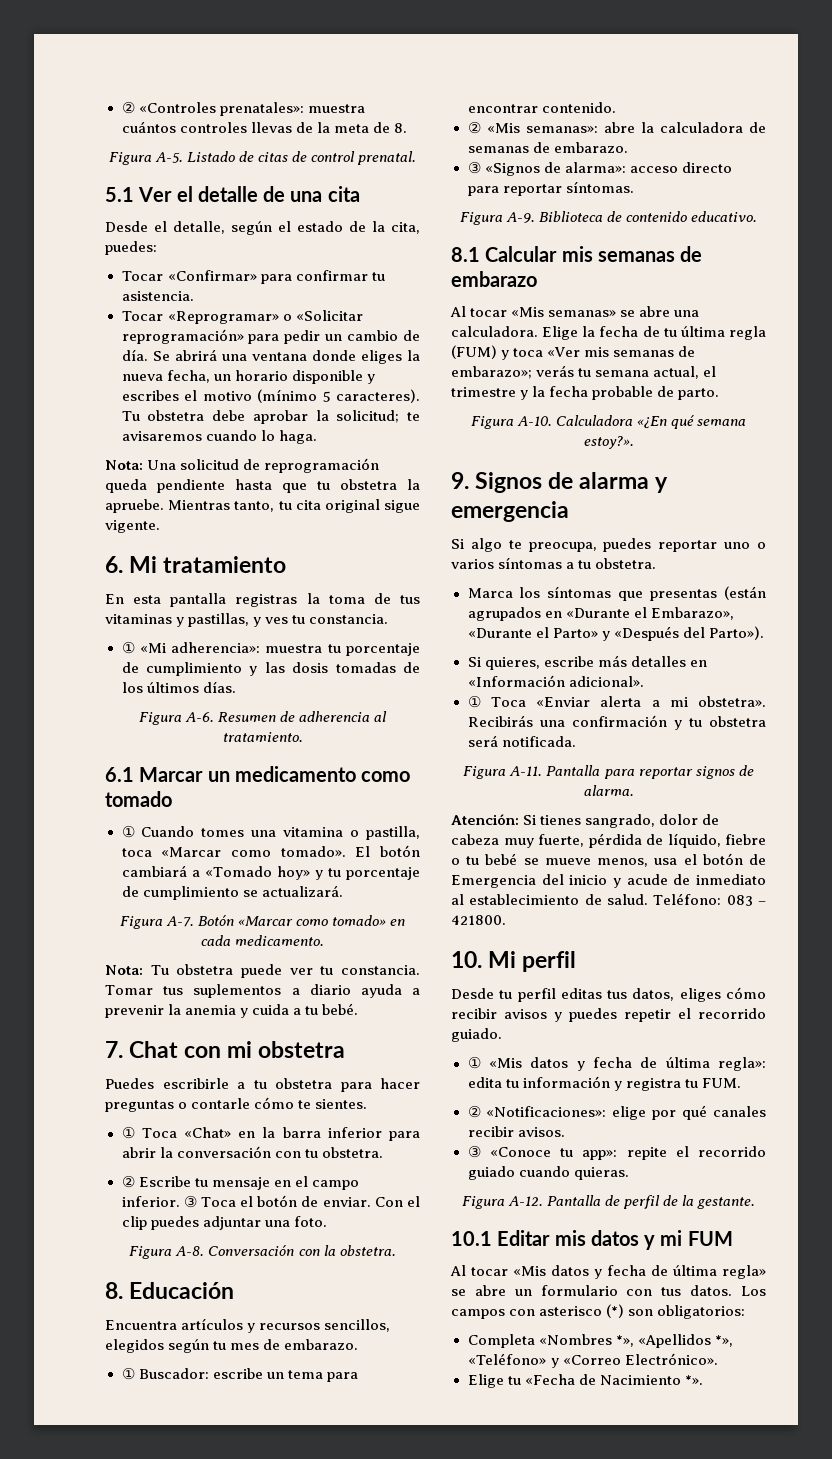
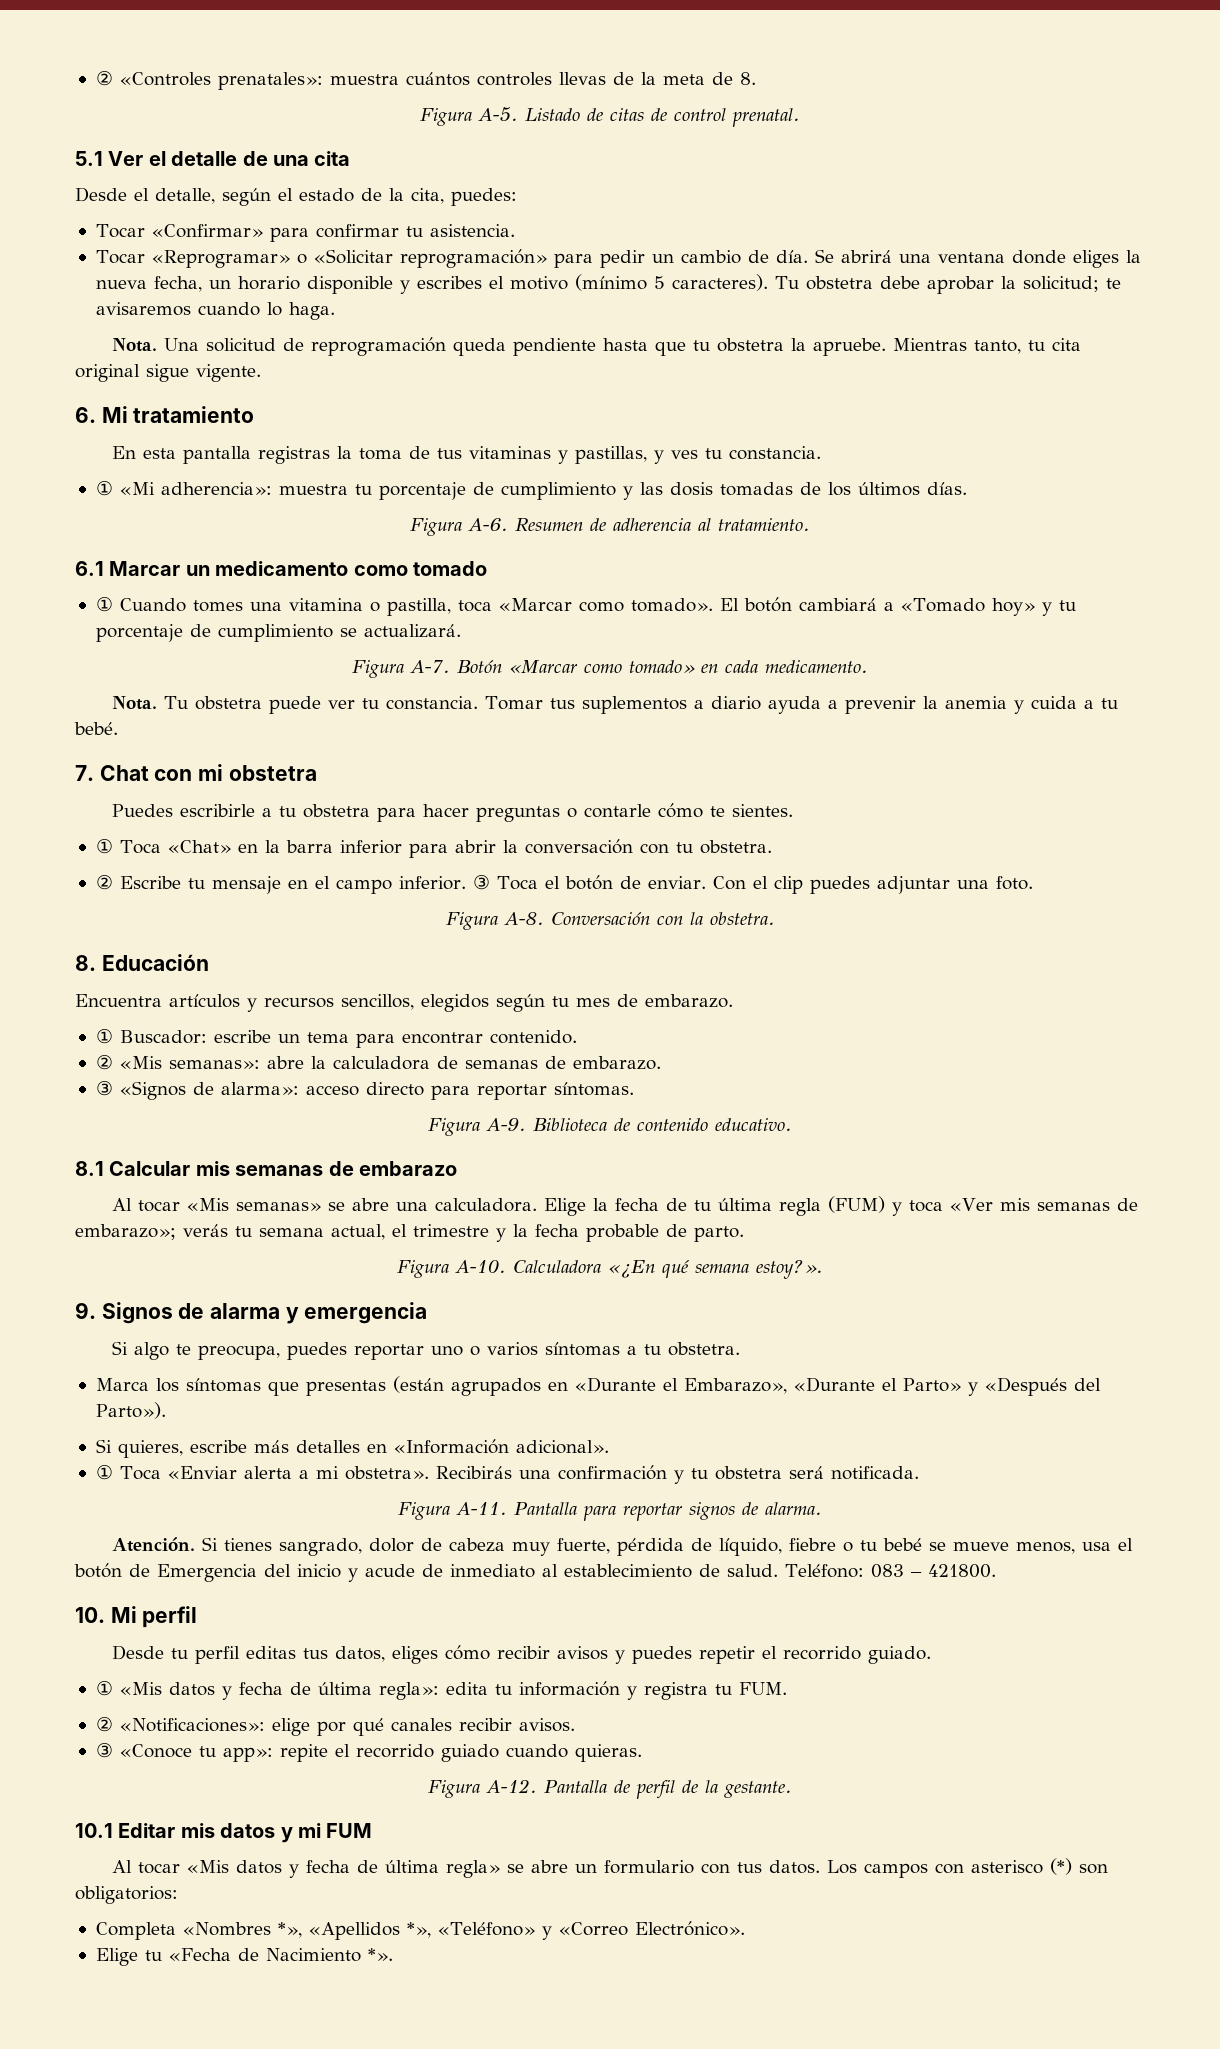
[105,460,143,470] Nota: -> [111,338,157,352] Nota.
[105,965,143,975] Nota: -> [111,696,157,710] Nota.
[451,814,519,825] Atención: -> [111,1537,195,1552] Atención.

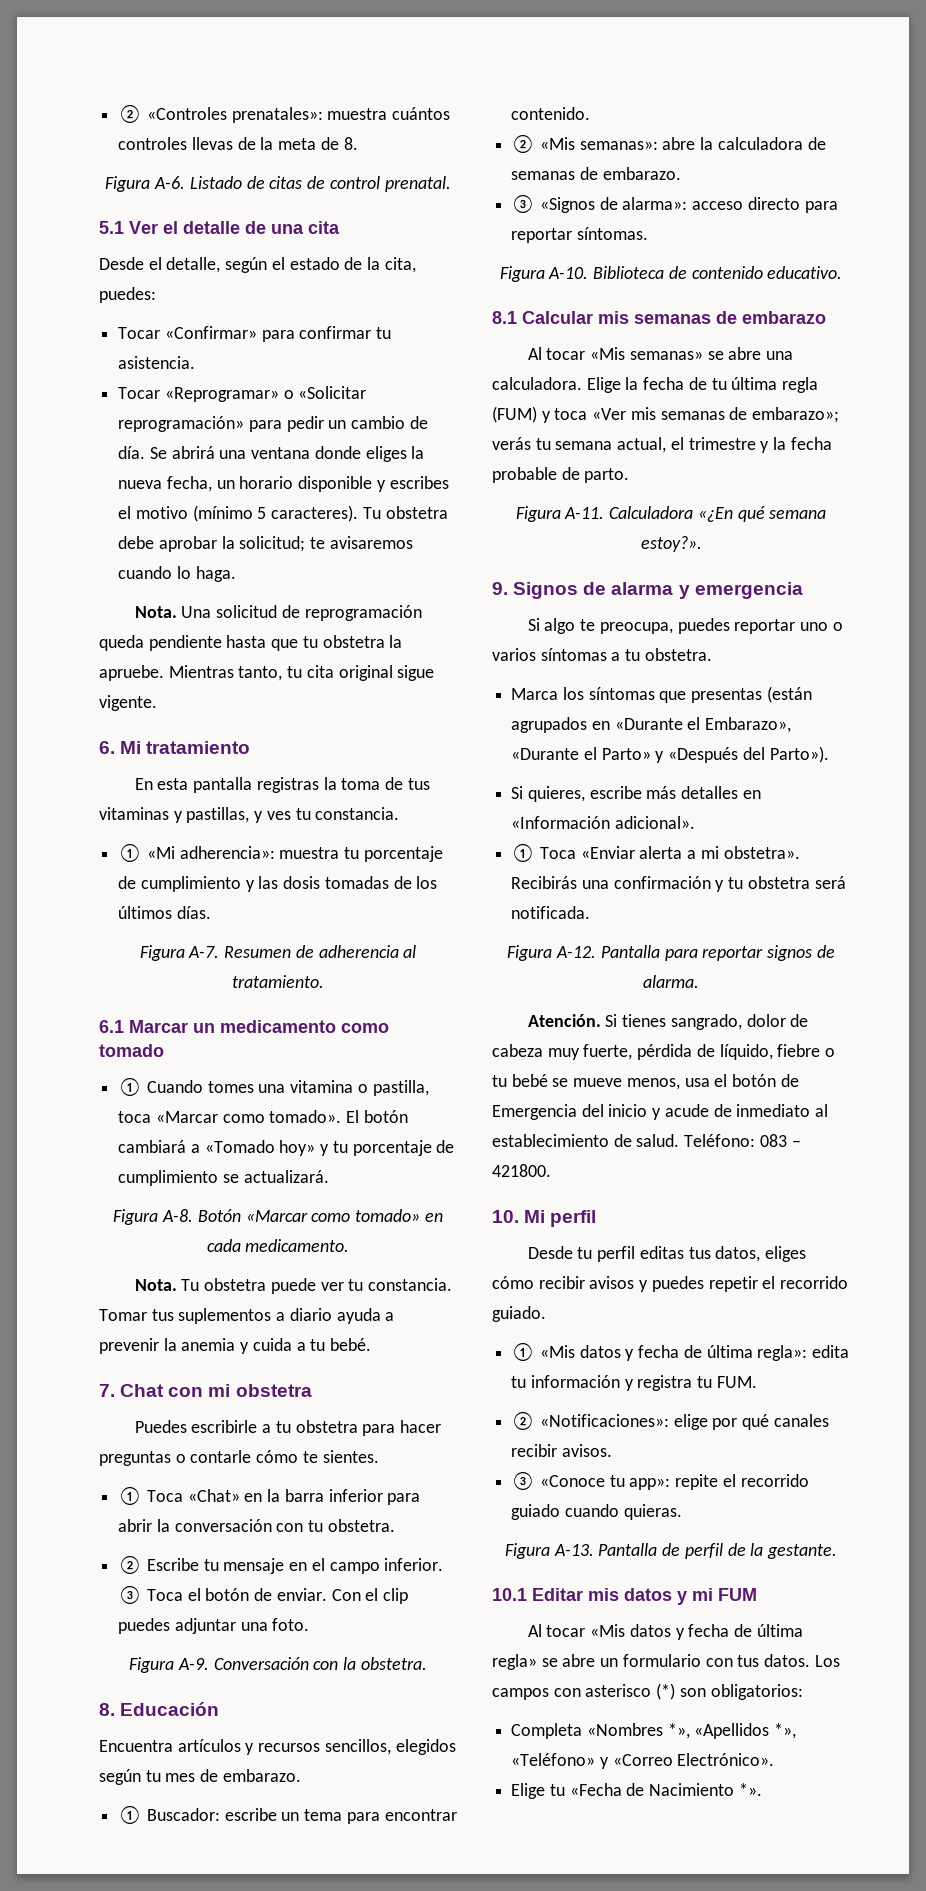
[478,107,518,122] A-5. -> [154,176,186,189] A-6.
[468,518,508,531] A-6. -> [188,946,220,958] A-7.
[410,660,450,673] A-7. -> [162,1209,194,1222] A-8.
[503,912,544,925] A-8. -> [177,1658,209,1670] A-9.
[486,1118,526,1131] A-9. -> [548,267,589,279] A-10.
[455,1260,506,1273] A-10. -> [564,507,605,519] A-11.
[456,1502,507,1515] A-11. -> [556,946,597,958] A-12.
[486,1779,537,1793] A-12. -> [553,1544,594,1556] A-13.

